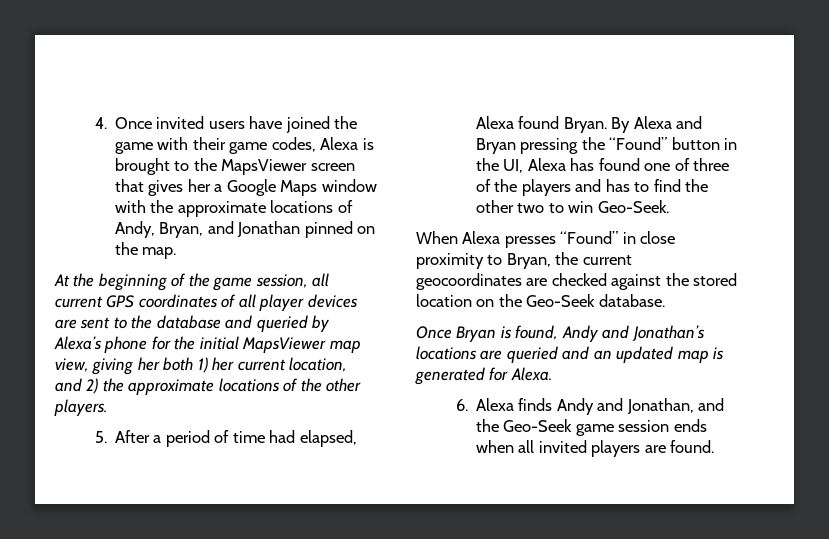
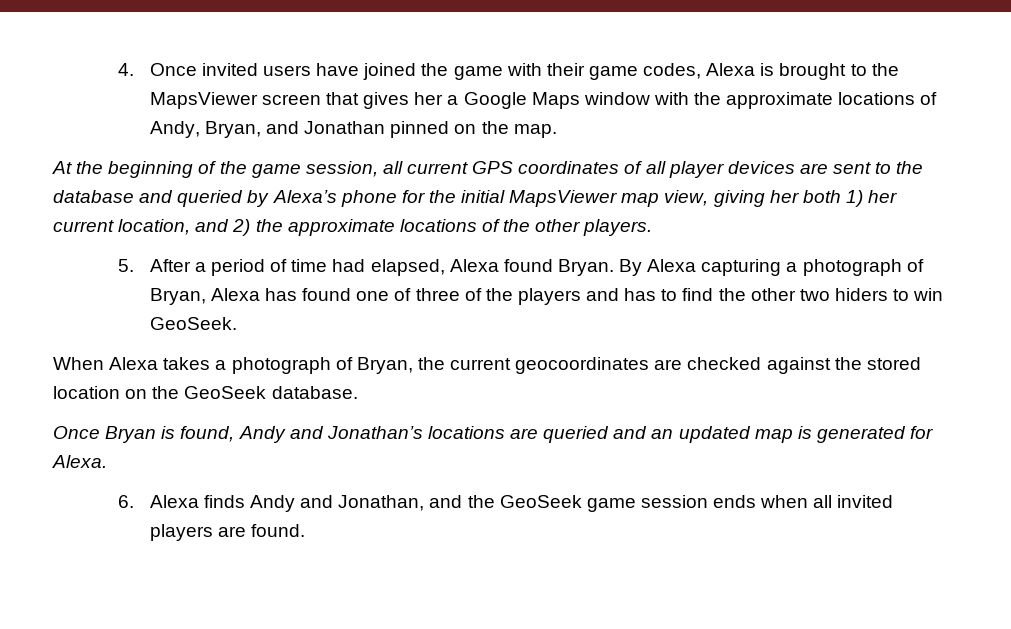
[676,116,703,129] [476,137,738,154] [476,158,524,173] and Bryan pressing the “Found” button in the UI, -> [701,259,924,276] [149,288,206,305] capturing a photograph of Bryan,
(545, 208) none -> [835,288,889,301] hiders
[597,200,669,213] Geo-Seek. -> [149,317,237,330] GeoSeek.
[504,231,676,248] [416,253,503,269] presses “Found” in close proximity to -> [163,357,353,374] takes a photograph of
[526,294,596,307] Geo-Seek -> [184,386,267,399] GeoSeek
[503,419,573,432] Geo-Seek -> [499,495,582,508] GeoSeek

